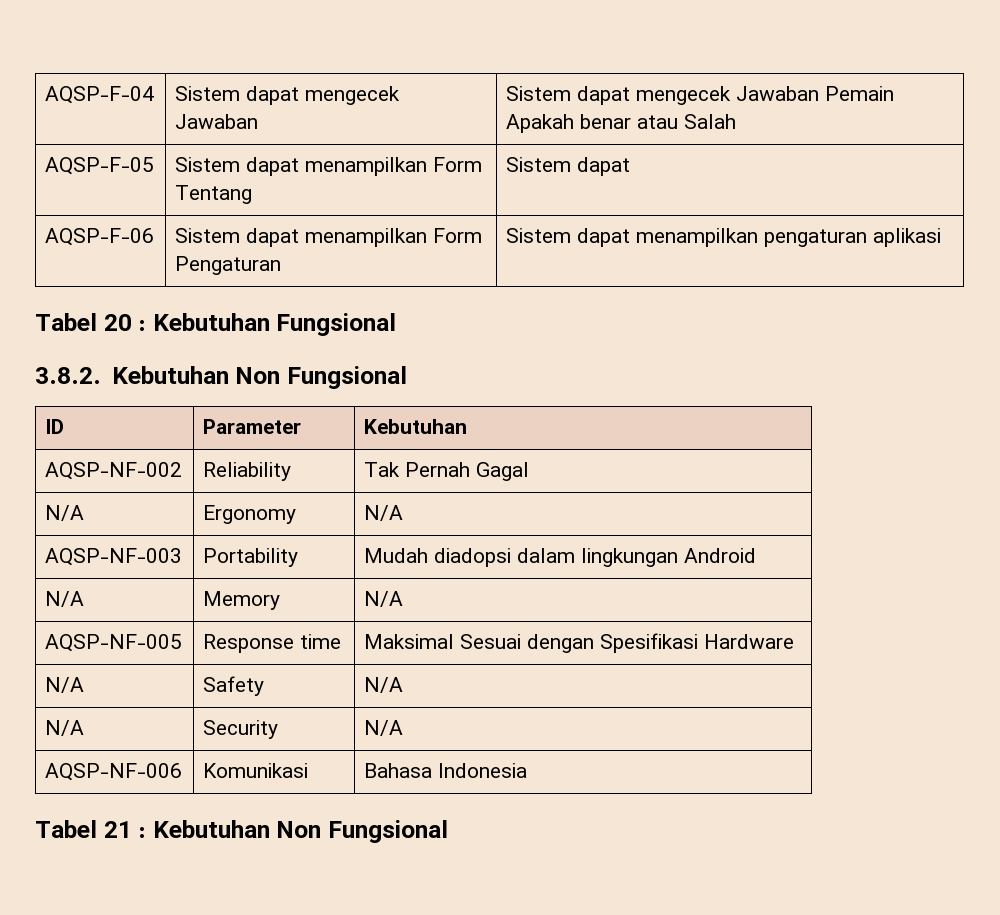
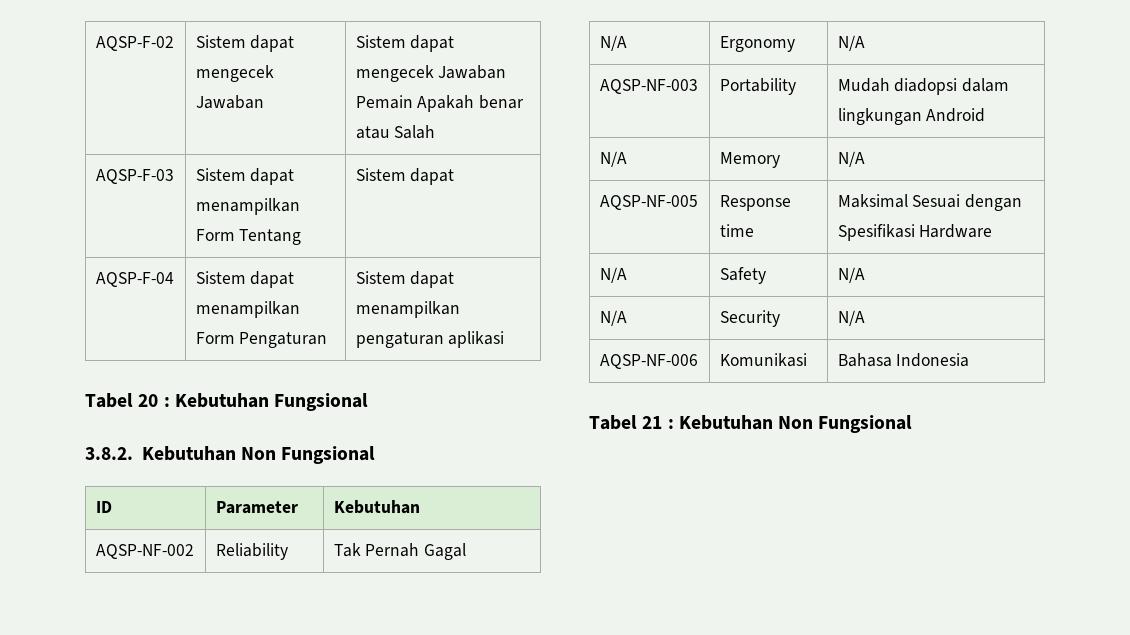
[45,86,155,104] AQSP-F-04 -> [95,36,174,51] AQSP-F-02
[45,157,155,175] AQSP-F-05 -> [95,169,174,184] AQSP-F-03
[45,228,155,246] AQSP-F-06 -> [95,272,174,287] AQSP-F-04

